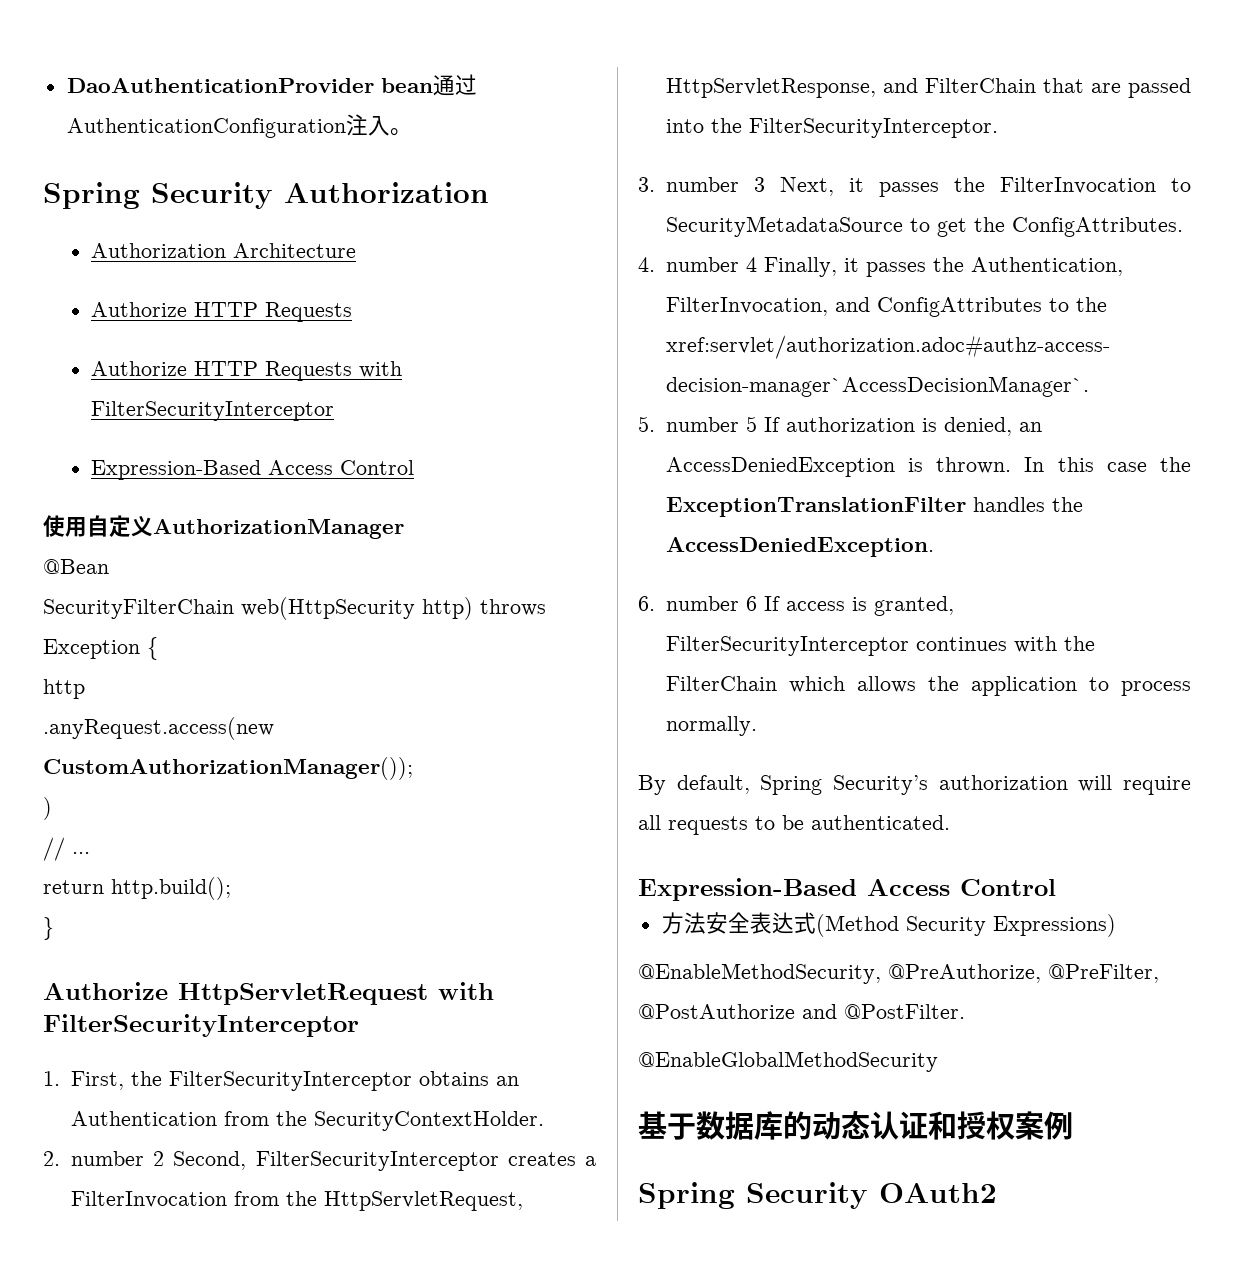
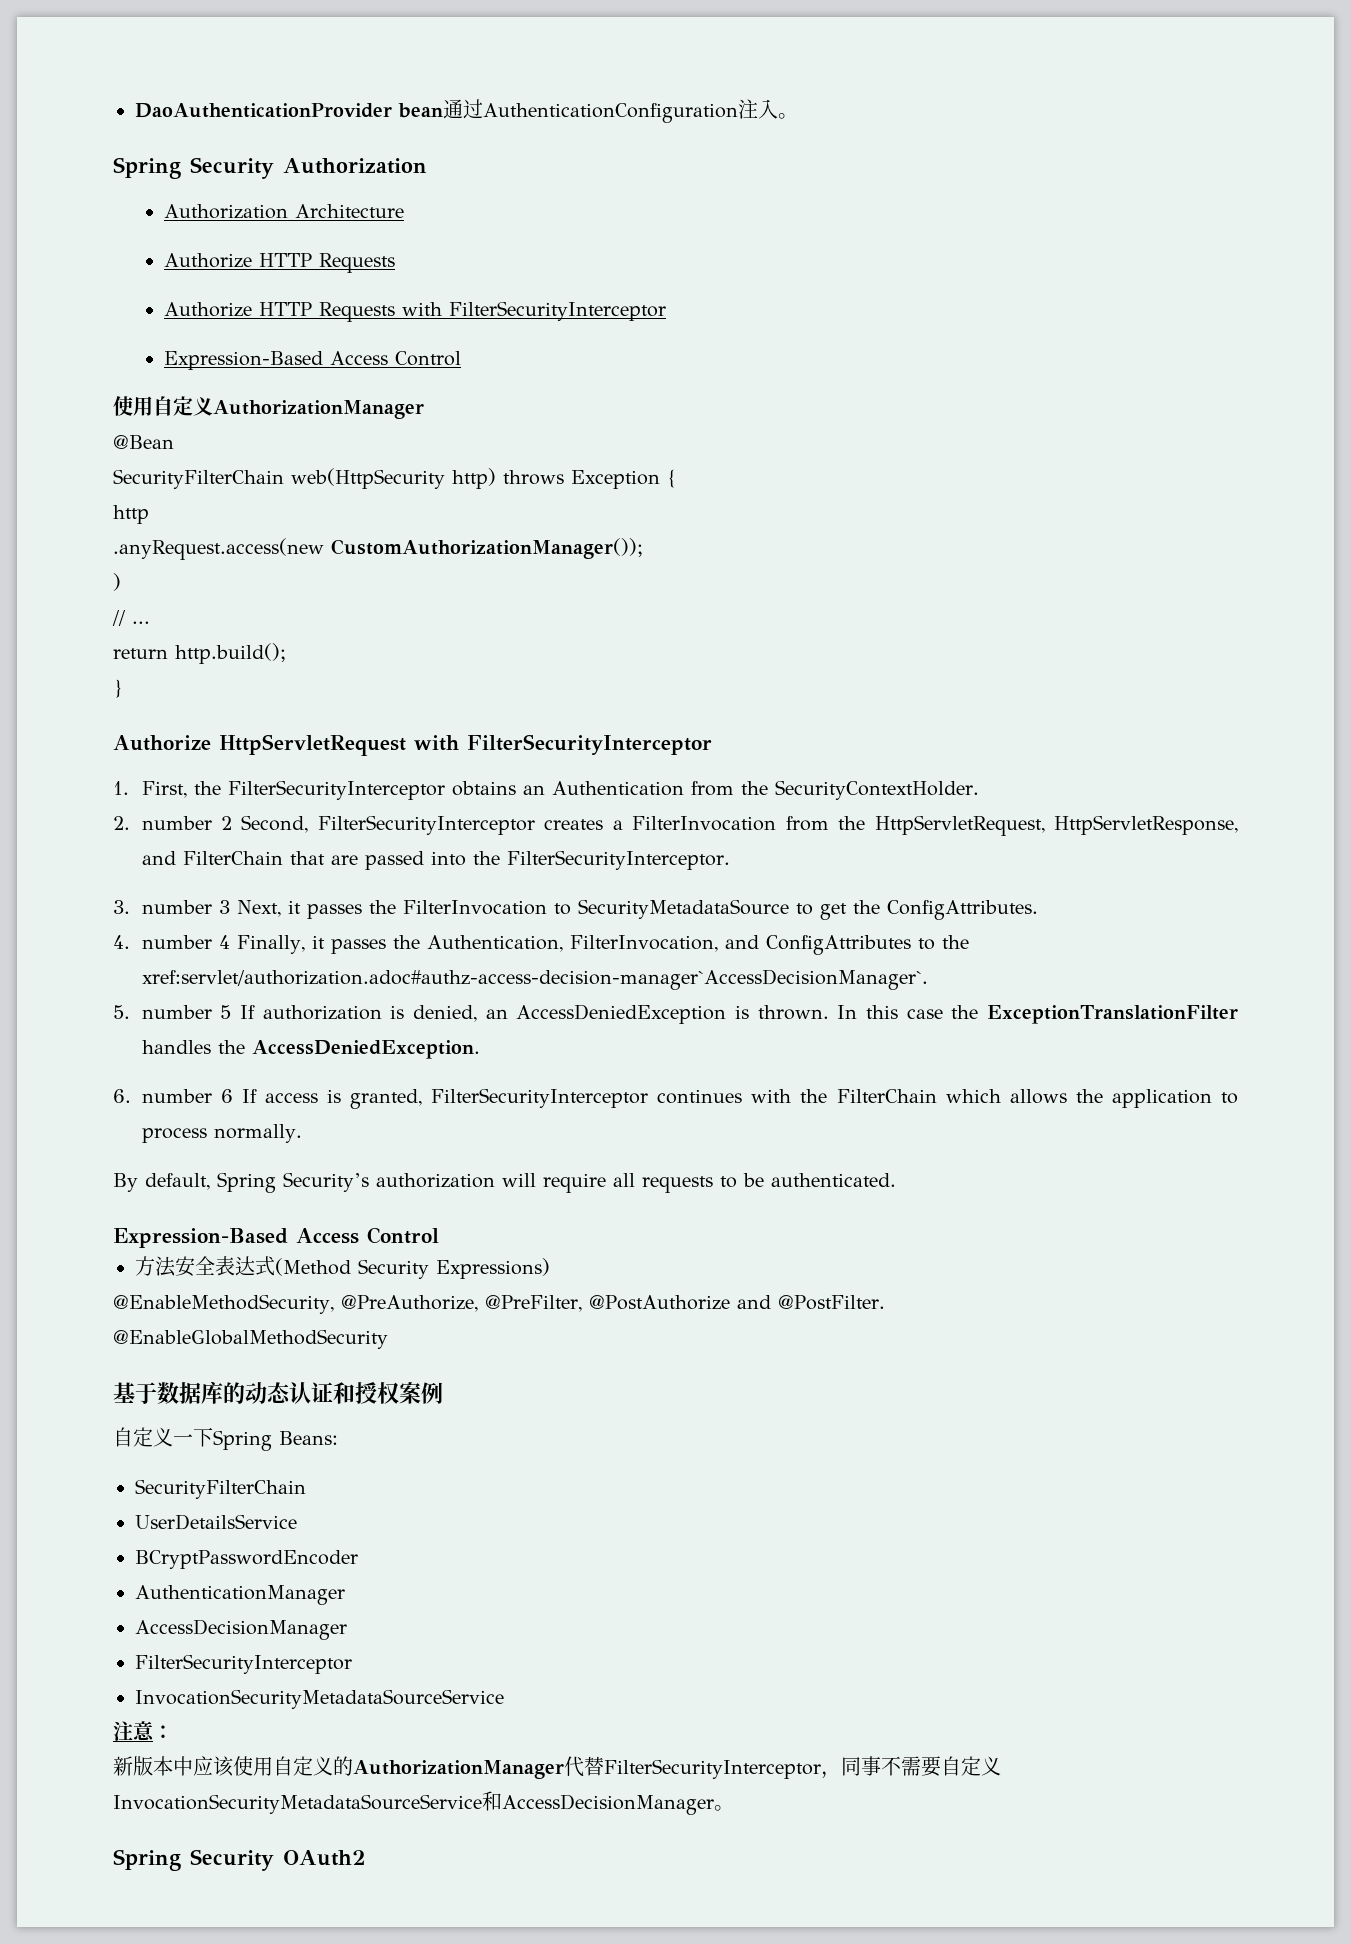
(1073, 1125) none -> [113,1427,338,1451] [135,1479,306,1499] [135,1514,297,1530] [135,1550,358,1569] [135,1585,345,1605] [135,1619,347,1640] [135,1654,352,1674] [135,1689,504,1709] [113,1721,173,1741] [113,1756,1001,1779] [113,1791,734,1815] // 自定义一下Spring Beans: // SecurityFilterChain // UserDetailsService // BCryptPasswordEncoder // AuthenticationManager // AccessDecisionManager // FilterSecurityInterceptor // InvocationSecurityMetadataSourceService // 注意： // 新版本中应该使用自定义的AuthorizationManager代替FilterSecurityInterceptor，同事不需要自定义InvocationSecurityMetadataSourceService和AccessDecisionManager。

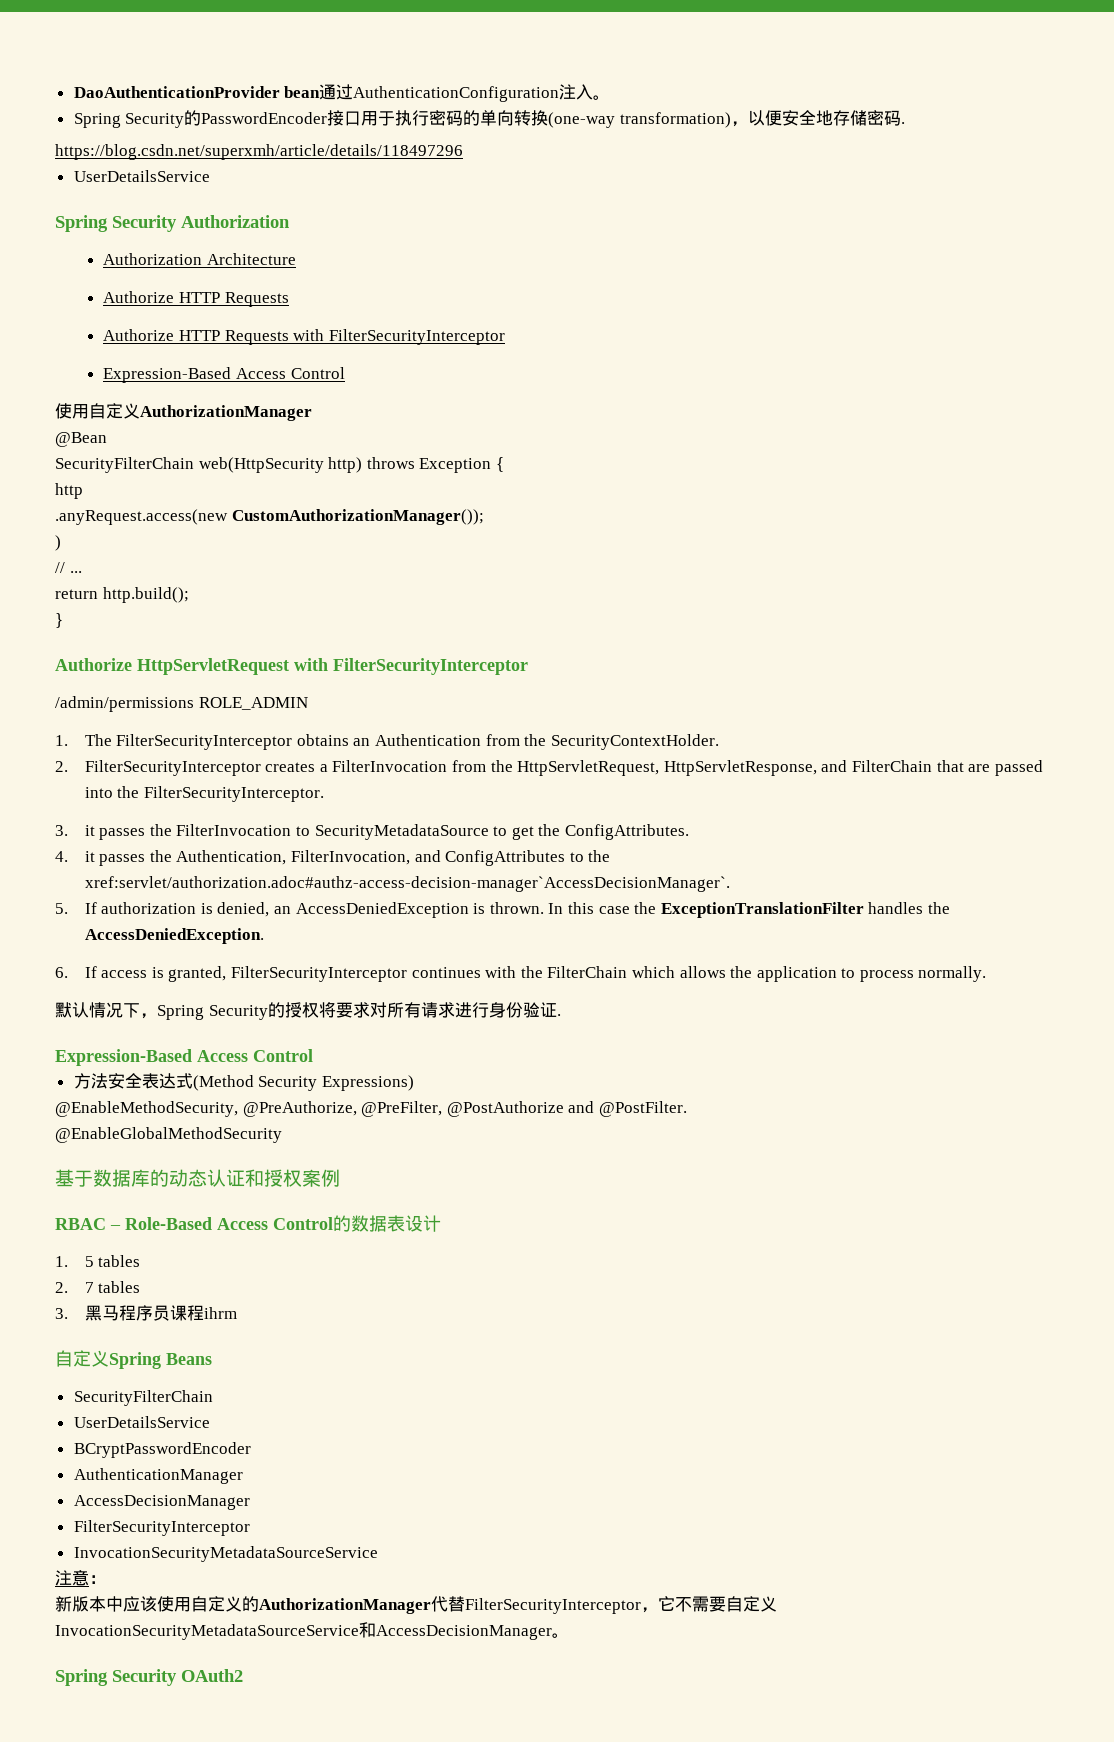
(798, 116) none -> [73,110,905,128] [55,144,463,160] [73,170,210,182] // Spring Security的PasswordEncoder接口用于执行密码的单向转换(one-way transformation)，以便安全地存储密码. // https://blog.csdn.net/superxmh/article/details/118497296 // UserDetailsService
[113,781,221,798] // 1. First, the -> [55,696,308,712] [55,734,112,746] // /admin/permissions ROLE_ADMIN // 1. The
[141,815,309,833] number 2 Second, -> (68, 766) none
[141,900,281,917] number 3 Next, -> (68, 830) none
[141,935,305,954] number 4 Finally, -> (68, 856) none
[141,1005,232,1019] number 5 -> (68, 908) none
[141,1089,233,1103] number 6 -> (68, 972) none
[113,1172,896,1193] By default, Spring Security’s authorization will require all requests to be authenticated. -> [55,1002,561,1020] 默认情况下，Spring Security的授权将要求对所有请求进行身份验证.
[113,1427,338,1451] // 自定义一下Spring Beans: -> [55,1215,441,1232] [55,1255,141,1267] [55,1281,141,1293] [55,1305,237,1321] [55,1350,212,1369] // RBAC – Role-Based Access Control的数据表设计 // 1. 5 tables // 2. 7 tables // 3.黑马程序员课程ihrm // 自定义Spring Beans
[841,1756,881,1776] 同事 -> [658,1596,675,1611] 它

